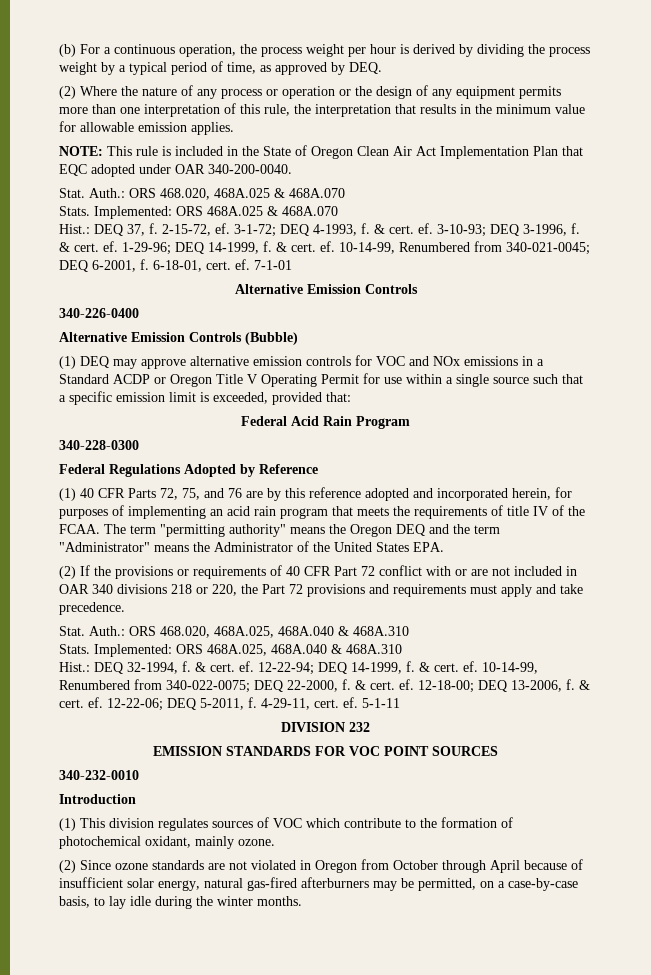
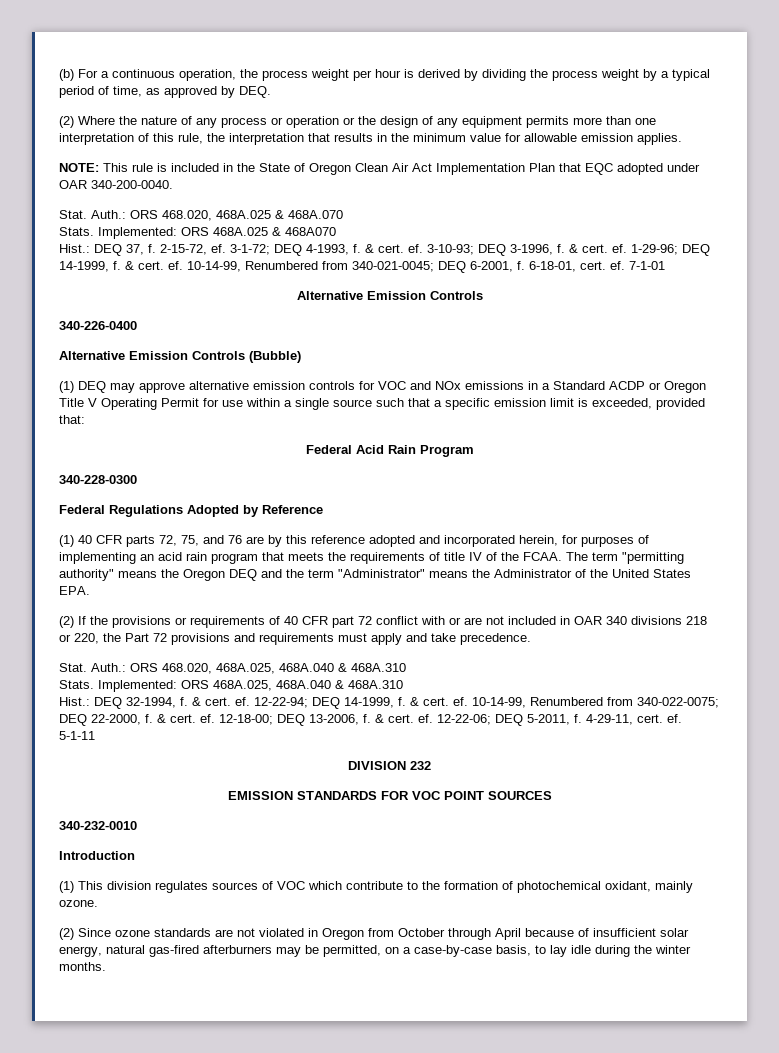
[282,206,338,216] 468A.070 -> [285,227,336,236] 468A070
[128,488,156,498] Parts -> [126,535,155,547] parts
[334,566,357,576] Part -> [332,616,354,628] part

